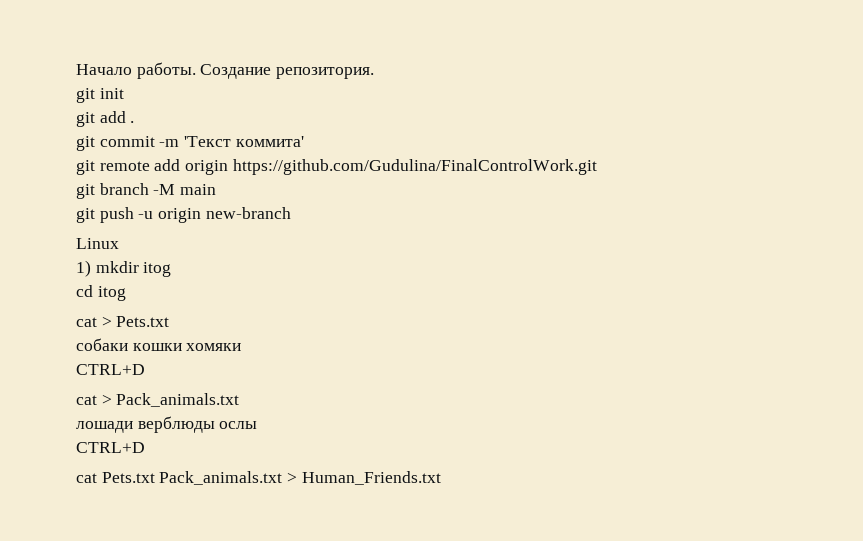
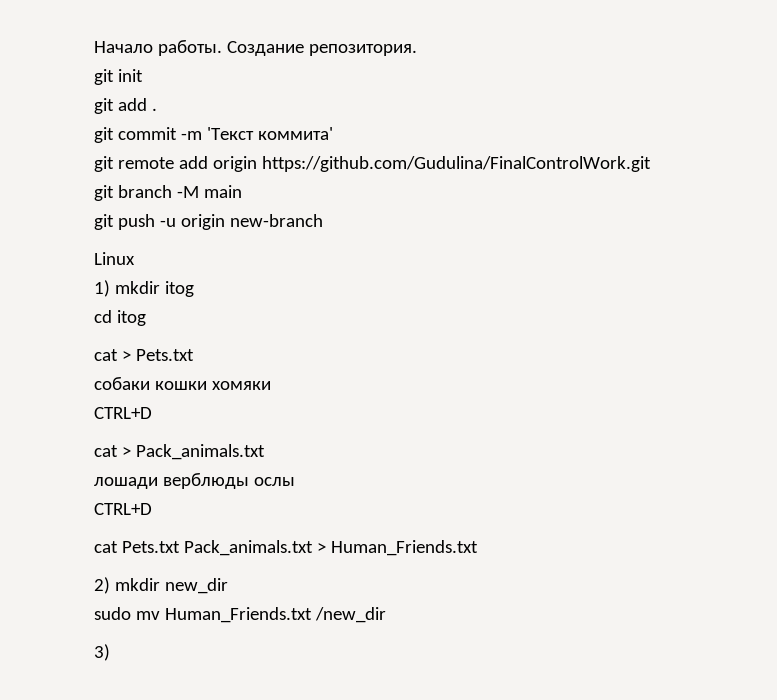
(441, 478) none -> [94,577,228,594] [94,607,386,623] [94,644,110,661] // 2) mkdir new_dir // sudo mv Human_Friends.txt /new_dir // 3)

